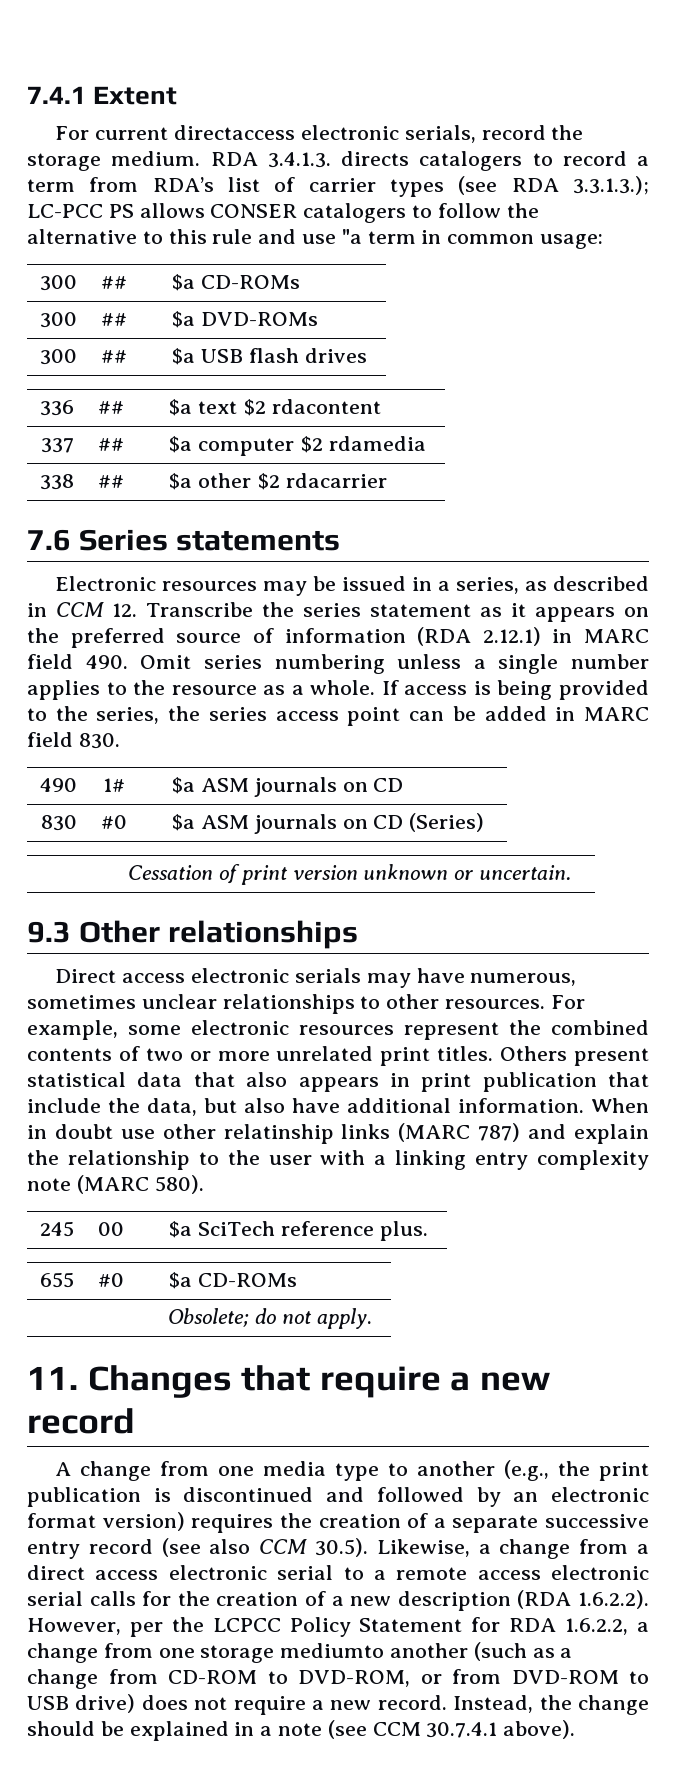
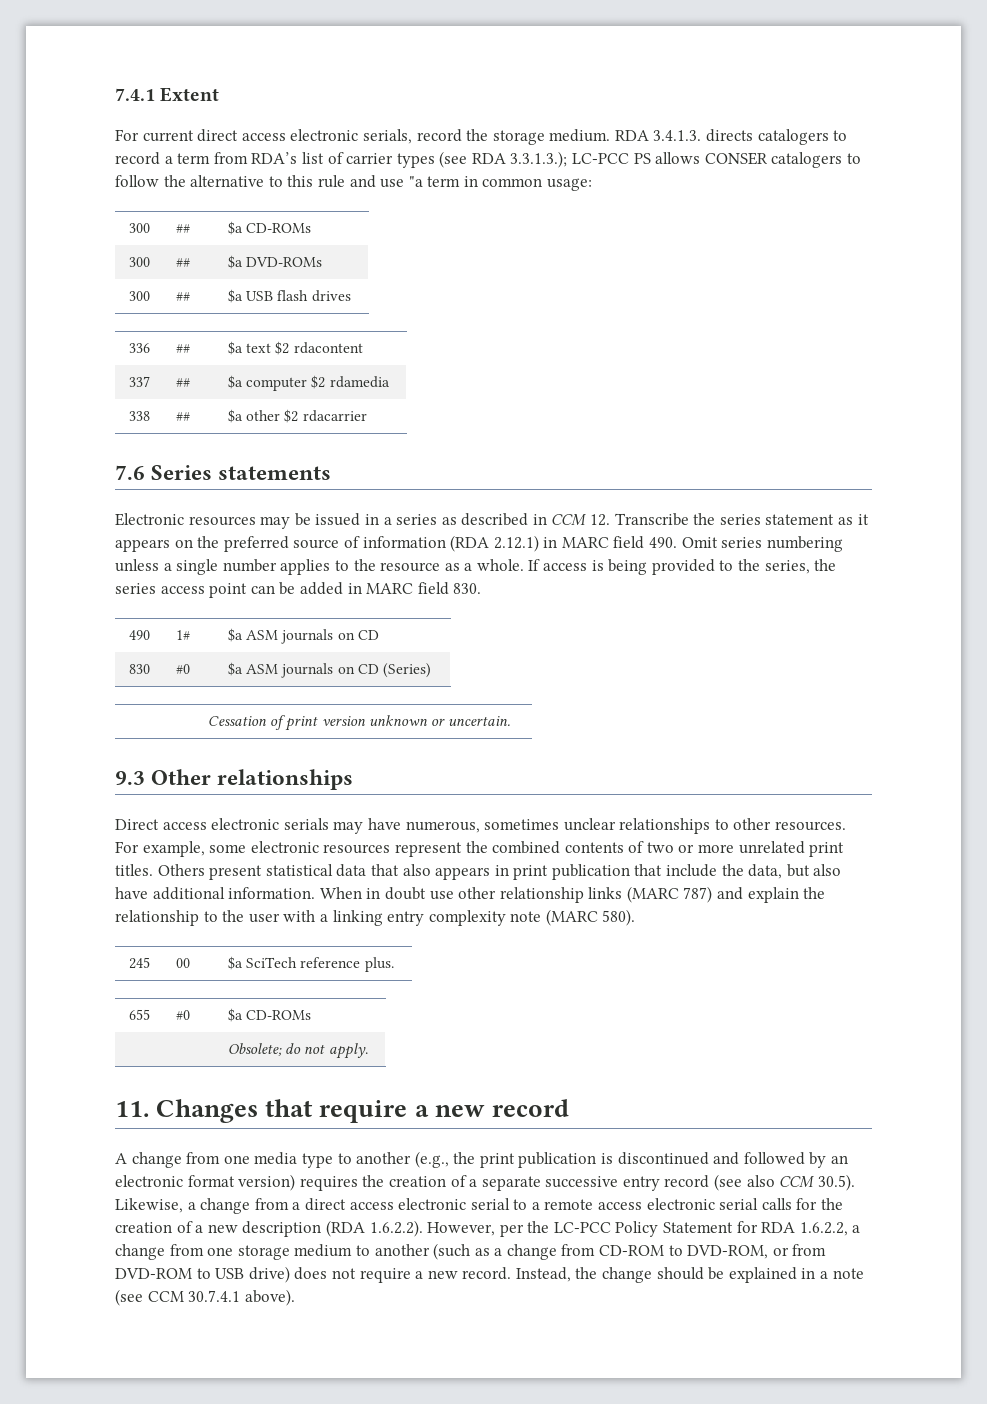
[174,125,296,140] directaccess -> [197,129,286,142] direct access
[456,577,520,594] series, -> [396,514,438,525] series
[223,1124,334,1144] relatinship -> [499,887,584,903] relationship
[212,1618,281,1632] LCPCC -> [553,1222,611,1233] LC-PCC
[280,1643,385,1658] mediumto -> [294,1244,370,1257] medium to

